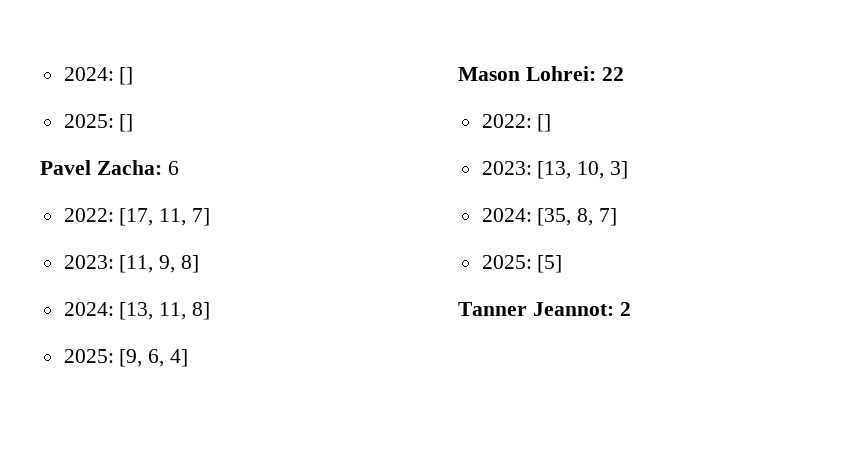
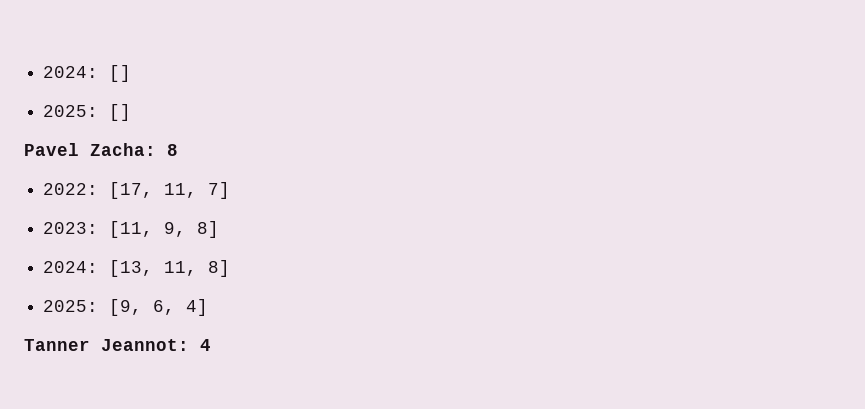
[167,161,179,175] 6 -> [167,144,178,156] 8
[458,66,624,81] [481,114,552,132] [481,161,629,179] [481,208,618,226] [481,255,563,273] // Mason Lohrei: 22 // 2022: [] // 2023: [13, 10, 3] // 2024: [35, 8, 7] // 2025: [5] -> (209, 307) none
[619,302,631,316] 2 -> [200,339,211,351] 4

